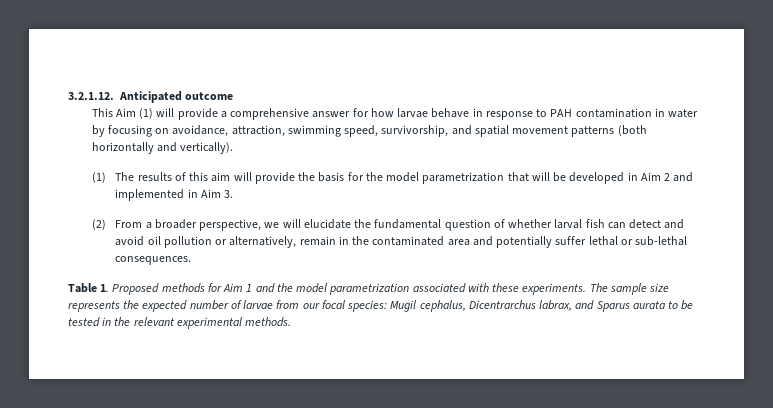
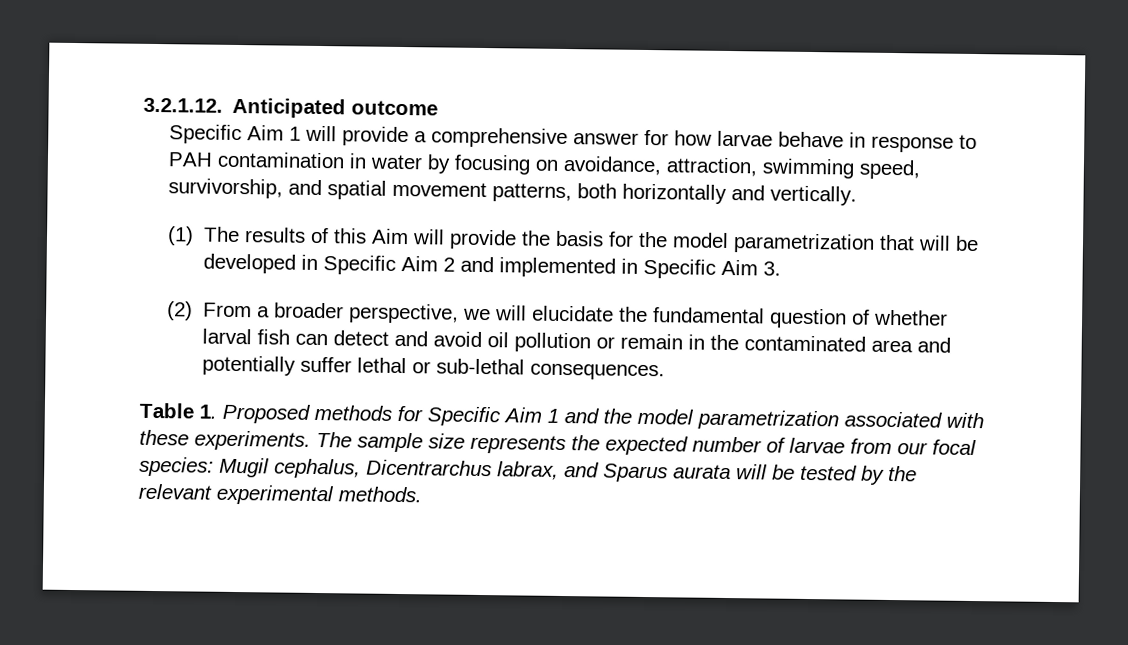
[91,108,154,119] This Aim (1) -> [169,124,302,145] Specific Aim 1
[571,125,647,137] patterns (both -> [492,183,618,203] patterns, both
[180,142,234,154] vertically). -> [770,185,858,206] vertically.
[211,172,231,182] aim -> [370,228,409,245] Aim
(638, 176) none -> [322,255,396,275] Specific
(198, 193) none -> [642,258,716,279] Specific
[229,236,297,248] alternatively, -> (615, 342) none
(222, 287) none -> [427,406,501,427] Specific
[668,301,679,309] to -> [736,464,768,480] will
[102,317,112,326] in -> [861,465,885,485] by

